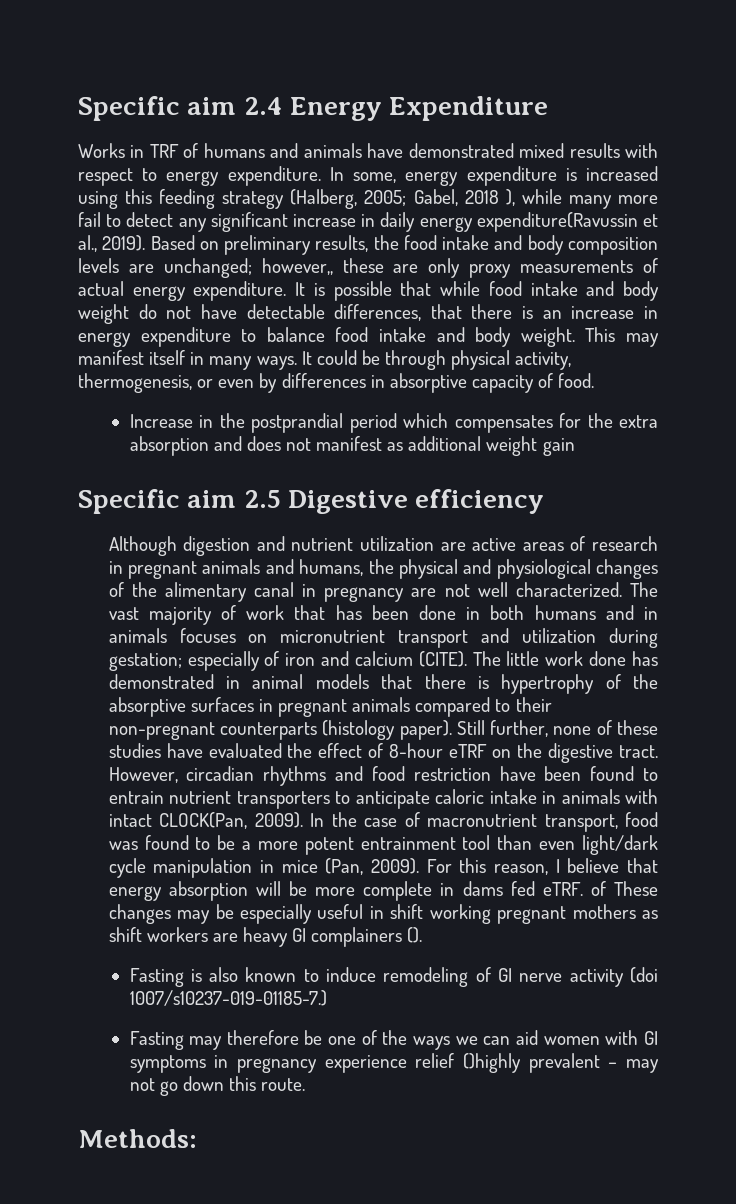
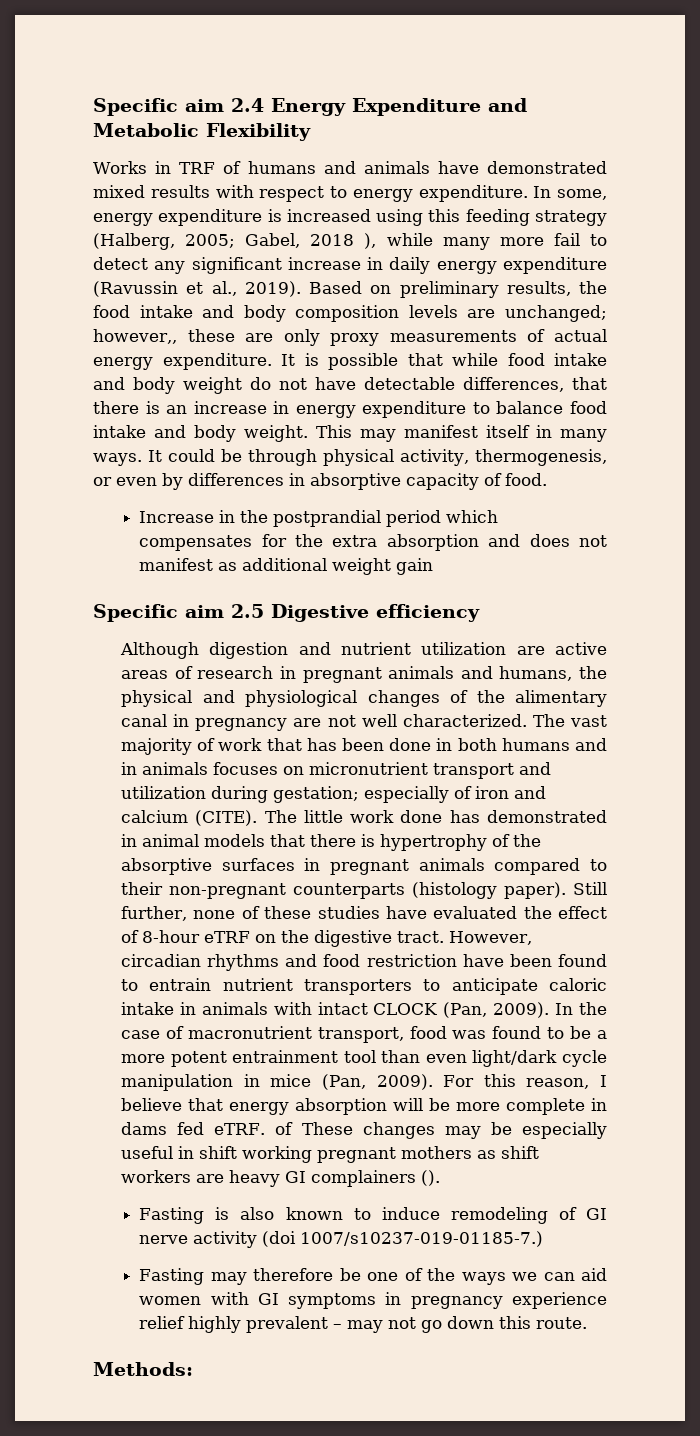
(549, 108) none -> [488,98,527,112] [93,123,311,141] and Metabolic Flexibility
[476,212,638,232] expenditure(Ravussin -> [502,257,607,274] [93,281,178,297] expenditure (Ravussin
[159,812,248,829] CLOCK(Pan, -> [373,1002,488,1018] CLOCK (Pan,
[462,1053,521,1073] ()highly -> [188,1316,242,1333] highly

